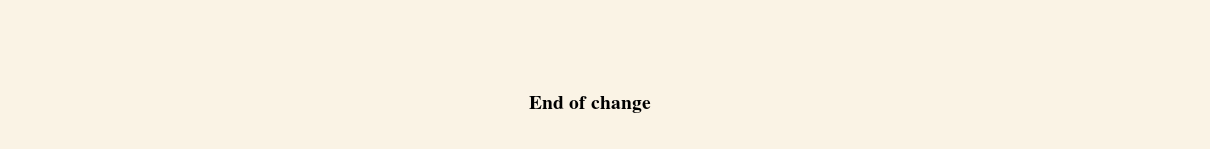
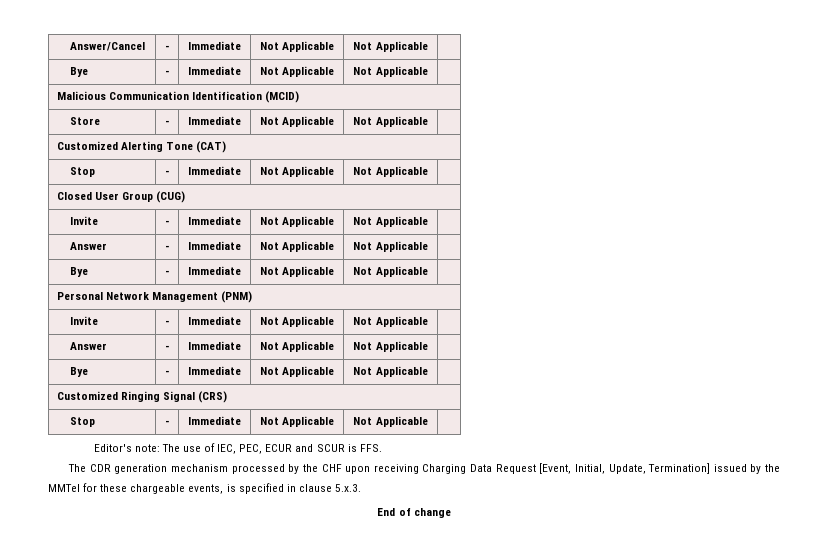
(528, 102) none -> [70,42,146,51] [164,45,170,50] [188,41,241,50] [259,41,335,52] [353,41,428,52] [70,67,89,77] [164,70,170,75] [188,66,241,75] [259,66,335,77] [353,66,428,77] [56,91,300,103] [70,117,101,125] [164,120,170,125] [188,116,241,125] [259,116,335,127] [353,116,428,127] [56,141,227,153] [70,167,96,177] [164,170,170,175] [188,166,241,175] [259,166,335,177] [353,166,428,177] [56,191,186,203] [70,216,99,225] [164,220,170,225] [188,216,241,225] [259,216,335,227] [353,216,428,227] [70,242,108,250] [164,245,170,250] [188,241,241,250] [259,241,335,252] [353,241,428,252] [70,267,89,277] [164,270,170,275] [188,266,241,275] [259,266,335,277] [353,266,428,277] [56,291,253,303] [70,316,99,325] [164,320,170,325] [188,316,241,325] [259,316,335,327] [353,316,428,327] [70,342,108,350] [164,345,170,350] [188,341,241,350] [259,341,335,352] [353,341,428,352] [70,367,89,377] [164,370,170,375] [188,366,241,375] [259,366,335,377] [353,366,428,377] [56,391,228,403] [70,417,96,427] [164,420,170,425] [188,416,241,425] [259,416,335,427] [353,416,428,427] [93,443,382,454] [68,463,780,474] [48,483,361,494] Answer/Cancel | - | Immediate | Not Applicable | Not Applicable | // Bye | - | Immediate | Not Applicable | Not Applicable | // Malicious Communication Identification (MCID) // Store | - | Immediate | Not Applicable | Not Applicable | // Customized Alerting Tone (CAT) // Stop | - | Immediate | Not Applicable | Not Applicable | // Closed User Group (CUG) // Invite | - | Immediate | Not Applicable | Not Applicable | // Answer | - | Immediate | Not Applicable | Not Applicable | // Bye | - | Immediate | Not Applicable | Not Applicable | // Personal Network Management (PNM) // Invite | - | Immediate | Not Applicable | Not Applicable | // Answer | - | Immediate | Not Applicable | Not Applicable | // Bye | - | Immediate | Not Applicable | Not Applicable | // Customized Ringing Signal (CRS) // Stop | - | Immediate | Not Applicable | Not Applicable | // Editor's note: The use of IEC, PEC, ECUR and SCUR is FFS. // The CDR generation mechanism processed by the CHF upon receiving Charging Data Request [Event, Initial, Update, Termination] issued by the MMTel for these chargeable events, is specified in clause 5.x.3. //

